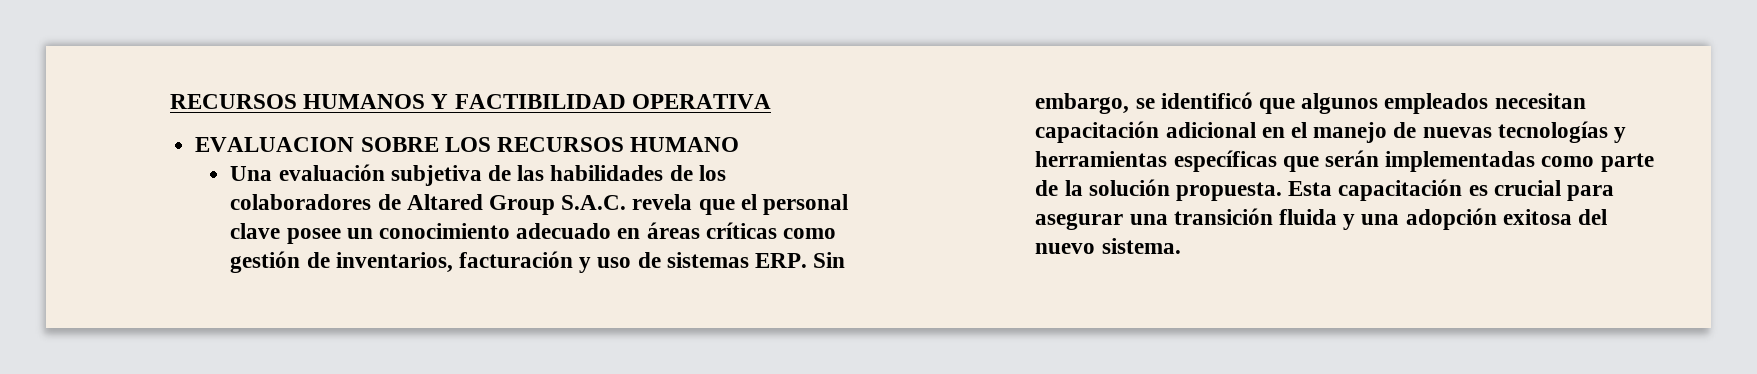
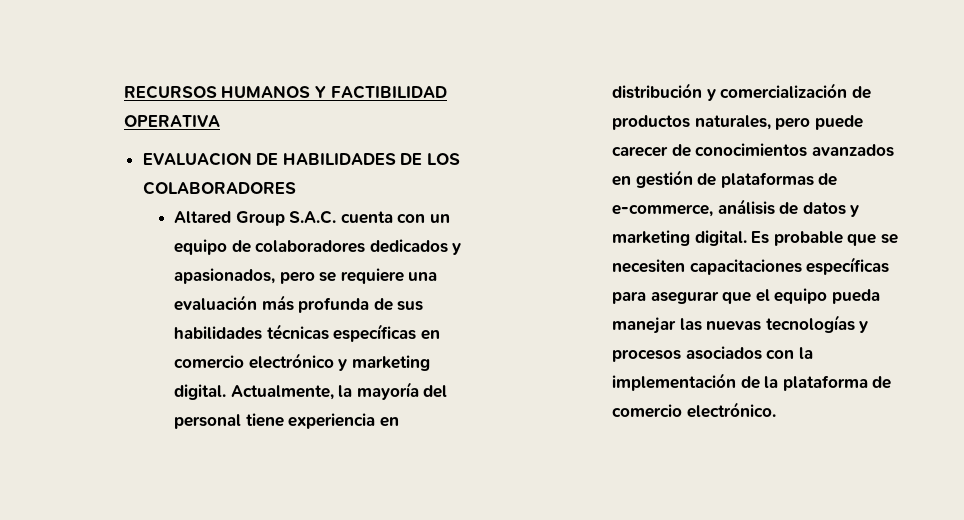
[360,137,740,152] [230,164,726,186] [230,194,848,215] [230,222,836,244] [230,251,846,273] [1035,92,1586,114] [1035,121,1626,143] [1035,150,1654,172] [1035,179,1614,201] [1035,208,1607,230] [1035,238,1181,254] SOBRE LOS RECURSOS HUMANO // Una evaluación subjetiva de las habilidades de los colaboradores de Altared Group S.A.C. revela que el personal clave posee un conocimiento adecuado en áreas críticas como gestión de inventarios, facturación y uso de sistemas ERP. Sin embargo, se identificó que algunos empleados necesitan capacitación adicional en el manejo de nuevas tecnologías y herramientas específicas que serán implementadas como parte de la solución propuesta. Esta capacitación es crucial para asegurar una transición fluida y una adopción exitosa del nuevo sistema. -> [256,153,460,165] [142,181,296,195] [173,210,450,226] [173,239,462,255] [173,268,438,284] [173,295,424,313] [173,324,440,342] [173,353,430,371] [173,382,448,400] [173,413,399,429] [611,83,871,101] [611,115,863,130] [611,143,894,157] [611,170,838,188] [611,199,860,217] [611,230,898,246] [611,257,890,275] [611,288,880,304] [611,315,869,334] [611,346,813,362] [611,373,892,391] [611,402,776,418] DE HABILIDADES DE LOS COLABORADORES // Altared Group S.A.C. cuenta con un equipo de colaboradores dedicados y apasionados, pero se requiere una evaluación más profunda de sus habilidades técnicas específicas en comercio electrónico y marketing digital. Actualmente, la mayoría del personal tiene experiencia en distribución y comercialización de productos naturales, pero puede carecer de conocimientos avanzados en gestión de plataformas de e-commerce, análisis de datos y marketing digital. Es probable que se necesiten capacitaciones específicas para asegurar que el equipo pueda manejar las nuevas tecnologías y procesos asociados con la implementación de la plataforma de comercio electrónico.

